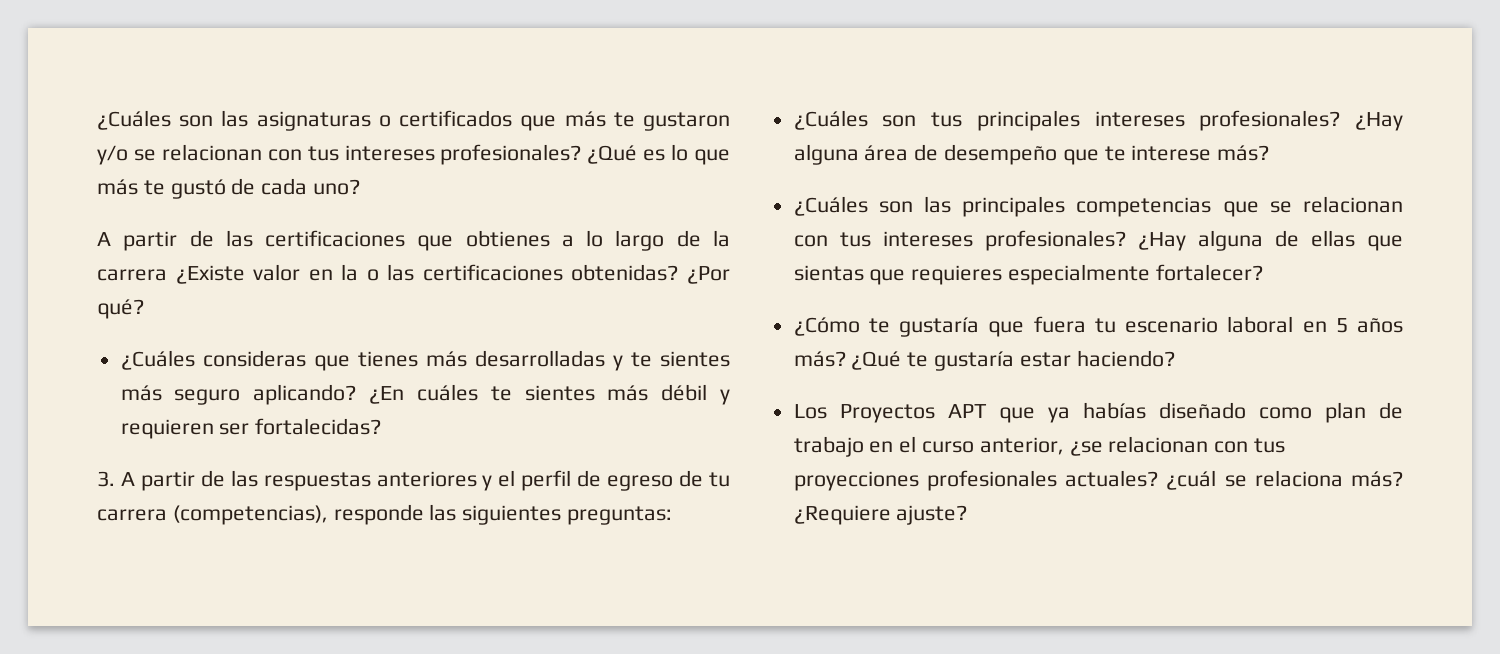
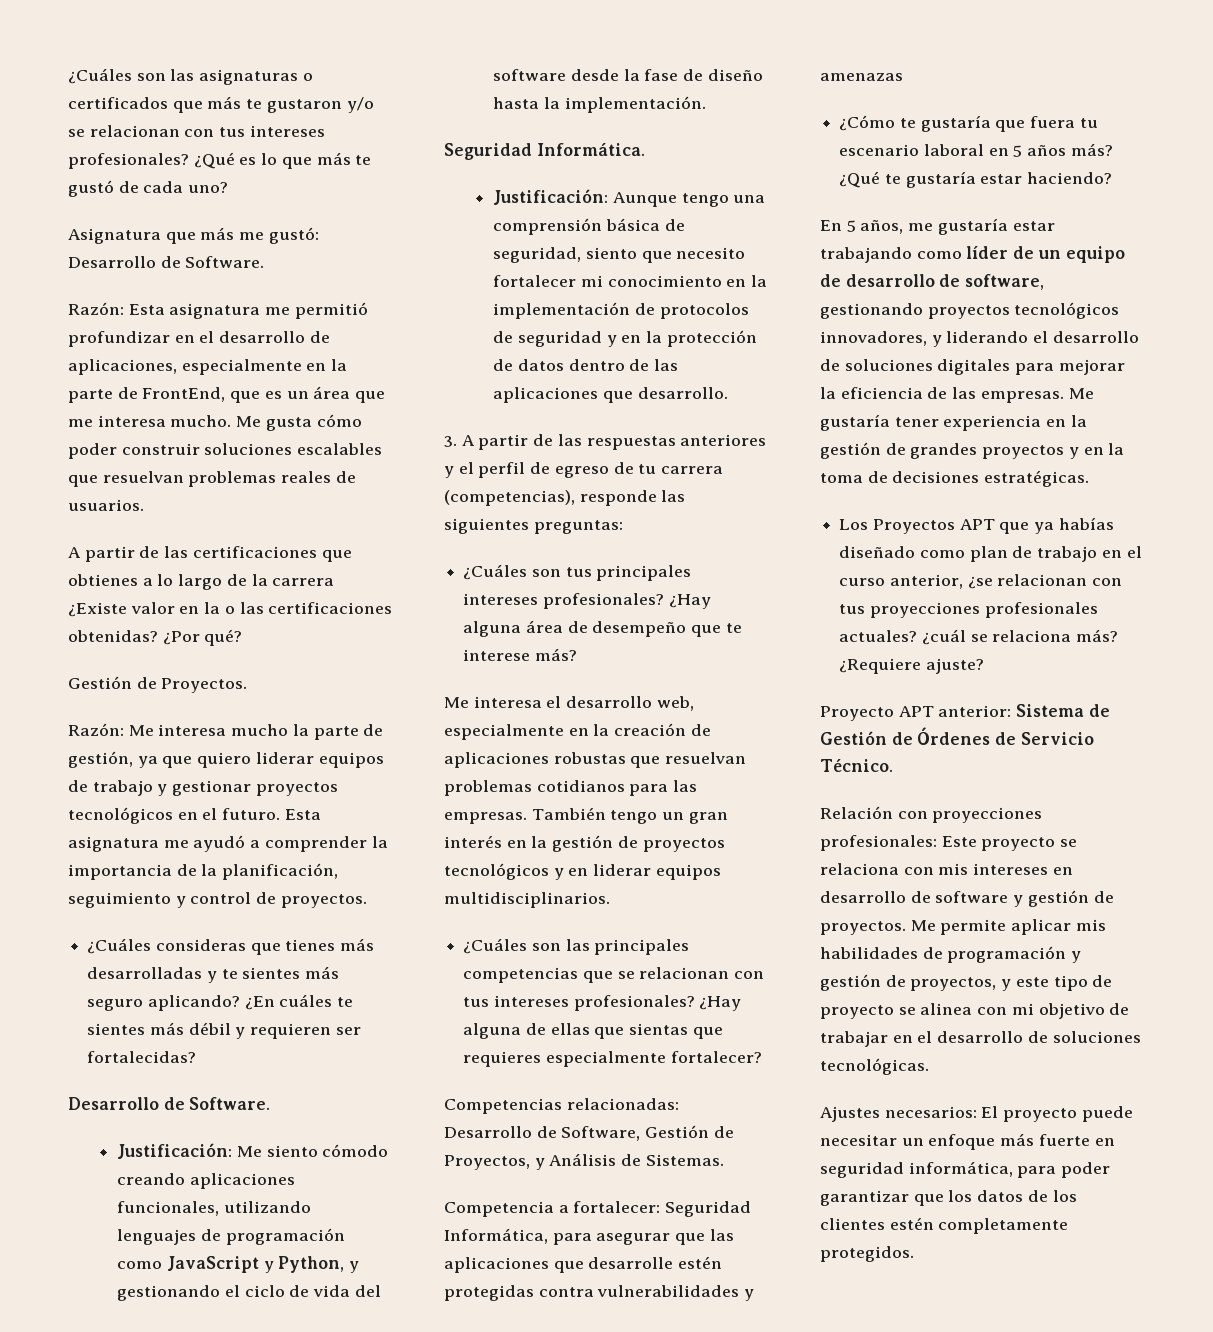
(361, 187) none -> [68,227,319,244] [68,256,265,268] [68,302,368,319] [68,331,330,347] [68,359,348,375] [68,386,386,403] [68,414,362,431] [68,443,383,459] [68,471,356,487] [68,499,144,511] // Asignatura que más me gustó: Desarrollo de Software. // Razón: Esta asignatura me permitió profundizar en el desarrollo de aplicaciones, especialmente en la parte de FrontEnd, que es un área que me interesa mucho. Me gusta cómo poder construir soluciones escalables que resuelvan problemas reales de usuarios.
(144, 309) none -> [68,676,248,693] [68,723,384,740] [68,751,384,768] [68,780,338,796] [68,807,321,824] [68,835,388,852] [68,863,339,880] [68,892,367,908] // Gestión de Proyectos. // Razón: Me interesa mucho la parte de gestión, ya que quiero liderar equipos de trabajo y gestionar proyectos tecnológicos en el futuro. Esta asignatura me ayudó a comprender la importancia de la planificación, seguimiento y control de proyectos.
(382, 426) none -> [68,1097,271,1110] [117,1143,389,1159] [117,1173,295,1189] [117,1201,311,1216] [117,1228,345,1245] [117,1256,359,1273] [117,1285,381,1301] [493,69,763,81] [493,96,706,113] [444,142,645,160] [493,189,766,207] [493,218,685,235] [493,247,746,263] [493,275,767,287] [493,302,749,319] [493,330,757,347] [493,359,678,371] [493,387,728,403] // Desarrollo de Software. // Justificación: Me siento cómodo creando aplicaciones funcionales, utilizando lenguajes de programación como JavaScript y Python, y gestionando el ciclo de vida del software desde la fase de diseño hasta la implementación. // Seguridad Informática. // Justificación: Aunque tengo una comprensión básica de seguridad, siento que necesito fortalecer mi conocimiento en la implementación de protocolos de seguridad y en la protección de datos dentro de las aplicaciones que desarrollo.
(1270, 153) none -> [444,696,694,711] [444,723,711,740] [444,752,747,768] [444,780,698,796] [444,807,728,824] [444,835,725,852] [444,863,721,880] [444,892,610,908] // Me interesa el desarrollo web, especialmente en la creación de aplicaciones robustas que resuelvan problemas cotidianos para las empresas. También tengo un gran interés en la gestión de proyectos tecnológicos y en liderar equipos multidisciplinarios.
(1263, 272) none -> [444,1098,679,1114] [444,1125,734,1141] [444,1153,724,1170] [444,1201,752,1217] [444,1228,734,1245] [444,1256,723,1273] [444,1285,755,1301] [820,73,903,81] // Competencias relacionadas: Desarrollo de Software, Gestión de Proyectos, y Análisis de Sistemas. // Competencia a fortalecer: Seguridad Informática, para asegurar que las aplicaciones que desarrolle estén protegidas contra vulnerabilidades y amenazas
(1175, 358) none -> [820,218,1055,235] [820,246,1125,263] [820,274,1045,290] [820,302,1120,319] [820,331,1139,347] [820,359,1125,375] [820,387,1094,403] [820,414,1087,431] [820,442,1125,459] [820,470,1090,487] // En 5 años, me gustaría estar trabajando como líder de un equipo de desarrollo de software, gestionando proyectos tecnológicos innovadores, y liderando el desarrollo de soluciones digitales para mejorar la eficiencia de las empresas. Me gustaría tener experiencia en la gestión de grandes proyectos y en la toma de decisiones estratégicas.
(968, 515) none -> [820,704,1110,721] [820,727,1094,745] [820,758,893,772] [820,806,1043,823] [820,835,1078,851] [820,863,1073,875] [820,890,1114,907] [820,919,1106,935] [820,946,1082,963] [820,974,1113,991] [820,1003,1130,1019] [820,1031,1141,1047] [820,1058,929,1075] [820,1106,1133,1122] [820,1133,1115,1150] [820,1161,1111,1178] [820,1190,1077,1206] [820,1217,1069,1234] [820,1246,914,1262] // Proyecto APT anterior: Sistema de Gestión de Órdenes de Servicio Técnico. // Relación con proyecciones profesionales: Este proyecto se relaciona con mis intereses en desarrollo de software y gestión de proyectos. Me permite aplicar mis habilidades de programación y gestión de proyectos, y este tipo de proyecto se alinea con mi objetivo de trabajar en el desarrollo de soluciones tecnológicas. // Ajustes necesarios: El proyecto puede necesitar un enfoque más fuerte en seguridad informática, para poder garantizar que los datos de los clientes estén completamente protegidos.

